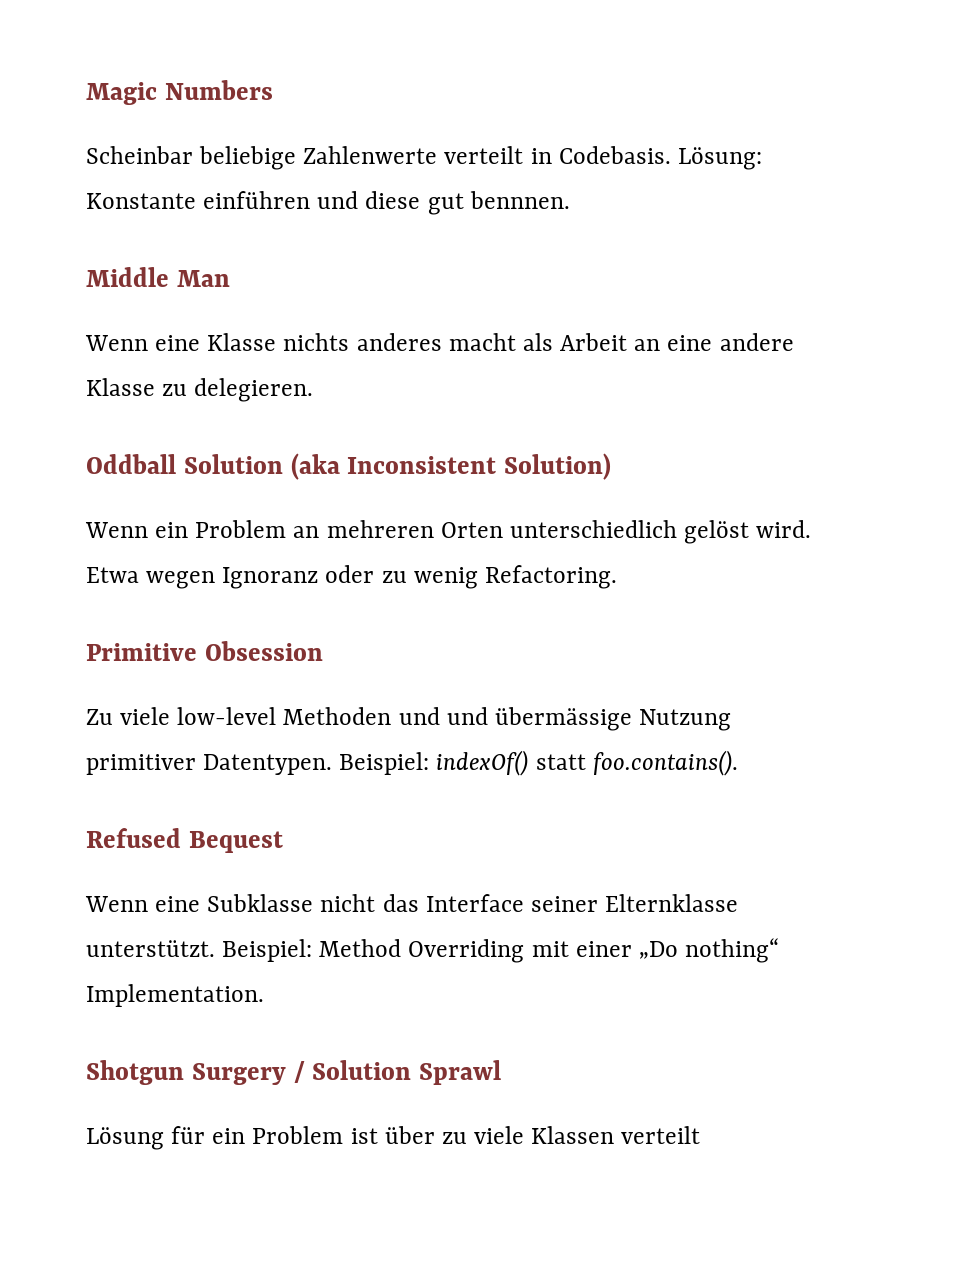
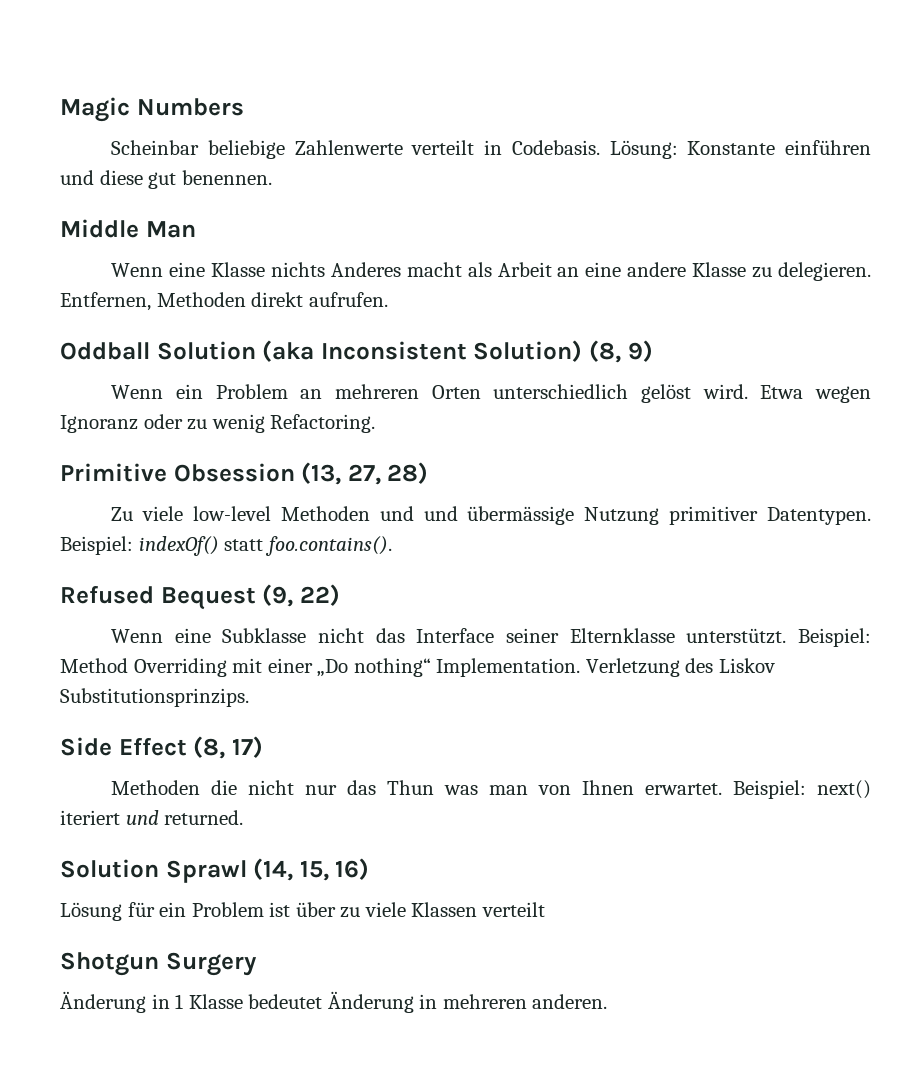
[469,191,570,209] bennnen. -> [181,170,272,185] benennen.
[356,333,442,351] anderes -> [330,262,401,277] Anderes
(314, 390) none -> [60,292,388,311] Entfernen, Methoden direkt aufrufen.
(612, 466) none -> [589,340,653,363] (8, 9)
(323, 651) none -> [301,462,429,485] (13, 27, 28)
(283, 842) none -> [262,584,340,607] (9, 22)
[86,1060,305,1085] // Shotgun Surgery / -> [585,658,775,677] [60,688,249,707] [60,736,263,759] [111,780,871,799] [60,810,244,825] Verletzung des Liskov Substitutionsprinzips. // Side Effect (8, 17) // Methoden die nicht nur das Thun was man von Ihnen erwartet. Beispiel: next() iteriert und returned. //
(502, 1072) none -> [253,858,370,881] (14, 15, 16)
(701, 1135) none -> [60,952,257,976] [60,991,608,1013] // Shotgun Surgery // Änderung in 1 Klasse bedeutet Änderung in mehreren anderen.

